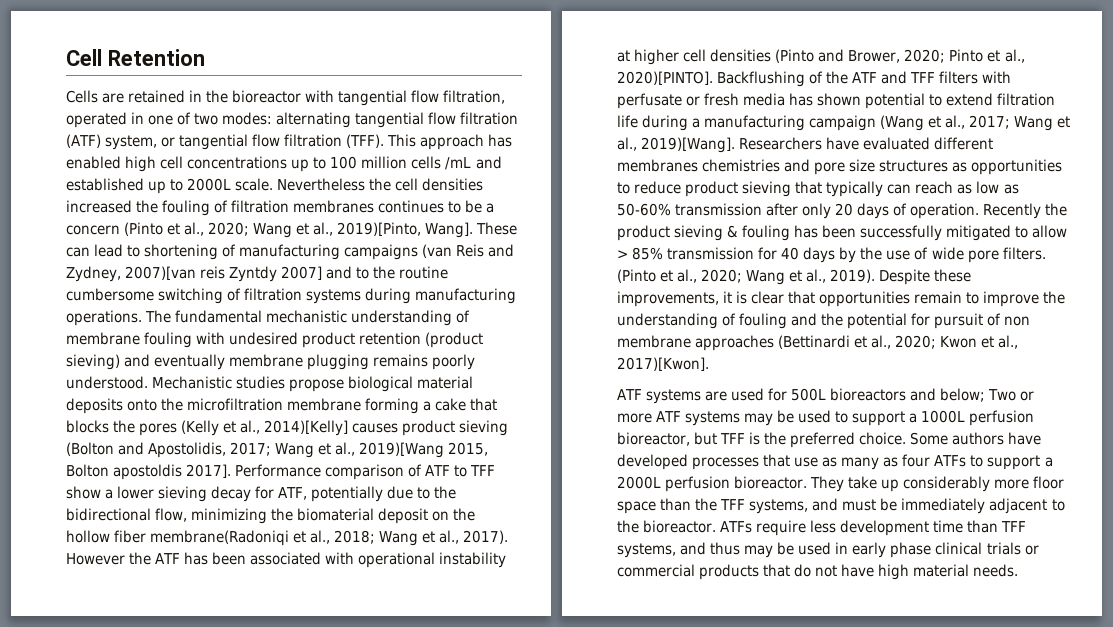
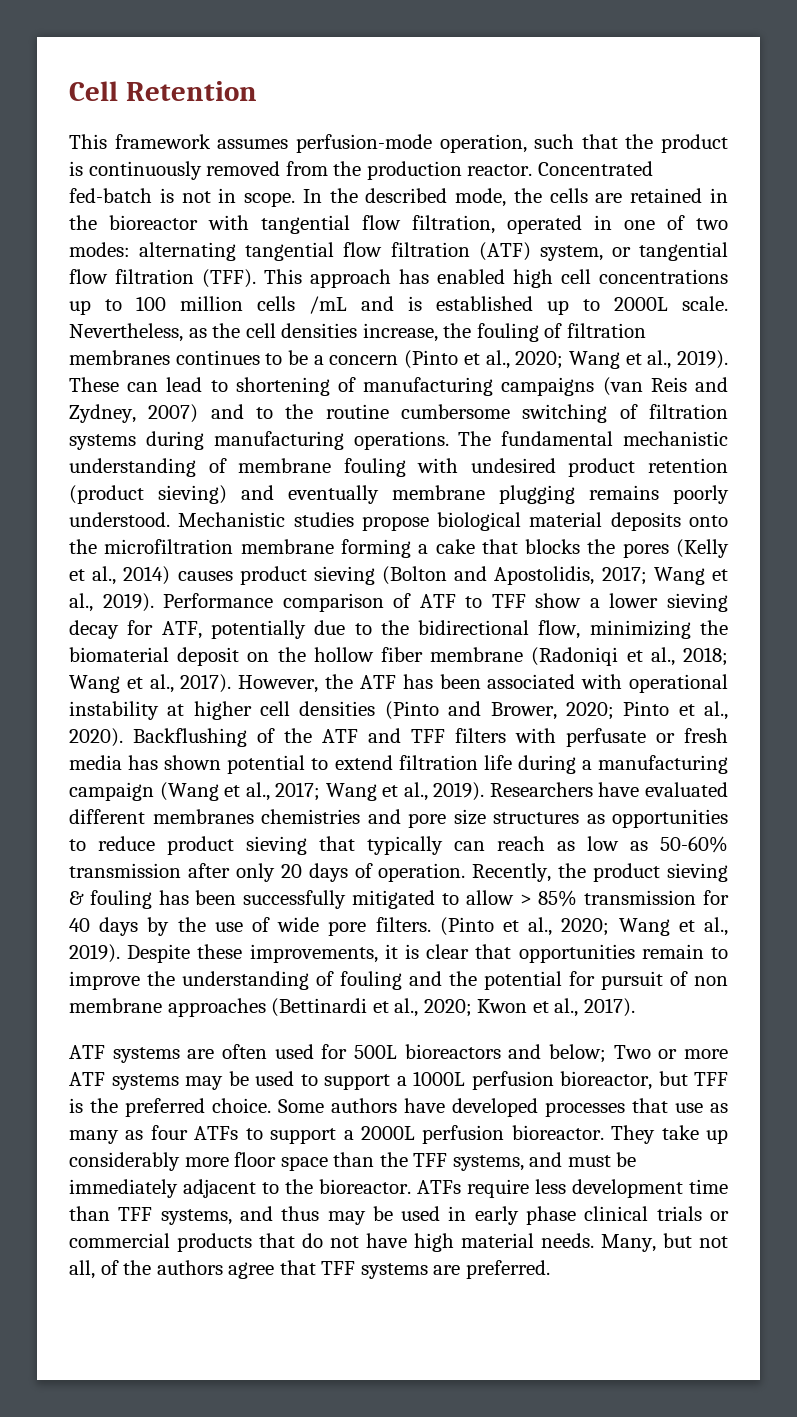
[66,90,98,103] Cells -> [69,134,728,153] [69,161,653,180] [69,188,588,207] This framework assumes perfusion-mode operation, such that the product is continuously removed from the production reactor. Concentrated fed-batch is not in scope. In the described mode, the cells
(502, 162) none -> [408,296,422,311] is
[277,178,366,191] Nevertheless -> [69,323,207,342] Nevertheless, as
[66,200,132,213] increased -> [362,323,438,342] increase,
[337,222,474,238] 2019)[Pinto, Wang]. -> [677,350,729,369] 2019).
[125,266,323,282] 2007)[van reis Zyntdy 2007] -> [148,404,199,423] 2007)
[264,420,349,436] 2014)[Kelly] -> [123,566,171,585] 2014)
[359,442,489,458] [66,464,232,480] 2019)[Wang 2015, Bolton apostoldis 2017]. -> [102,593,154,612] 2019).
[150,530,290,546] membrane(Radoniqi -> [430,647,619,666] membrane (Radoniqi
[66,553,125,565] However -> [238,675,319,693] However,
[617,71,713,85] 2020)[PINTO]. -> [69,728,123,747] 2020).
[641,137,736,153] 2019)[Wang]. -> [433,782,485,801] 2019).
[983,203,1042,219] Recently -> [472,863,552,882] Recently,
[617,357,709,371] 2017)[Kwon]. -> [583,998,635,1017] 2017).
(728, 396) none -> [222,1044,267,1059] often
(1019, 570) none -> [601,1233,728,1252] [69,1260,550,1279] Many, but not all, of the authors agree that TFF systems are preferred.

